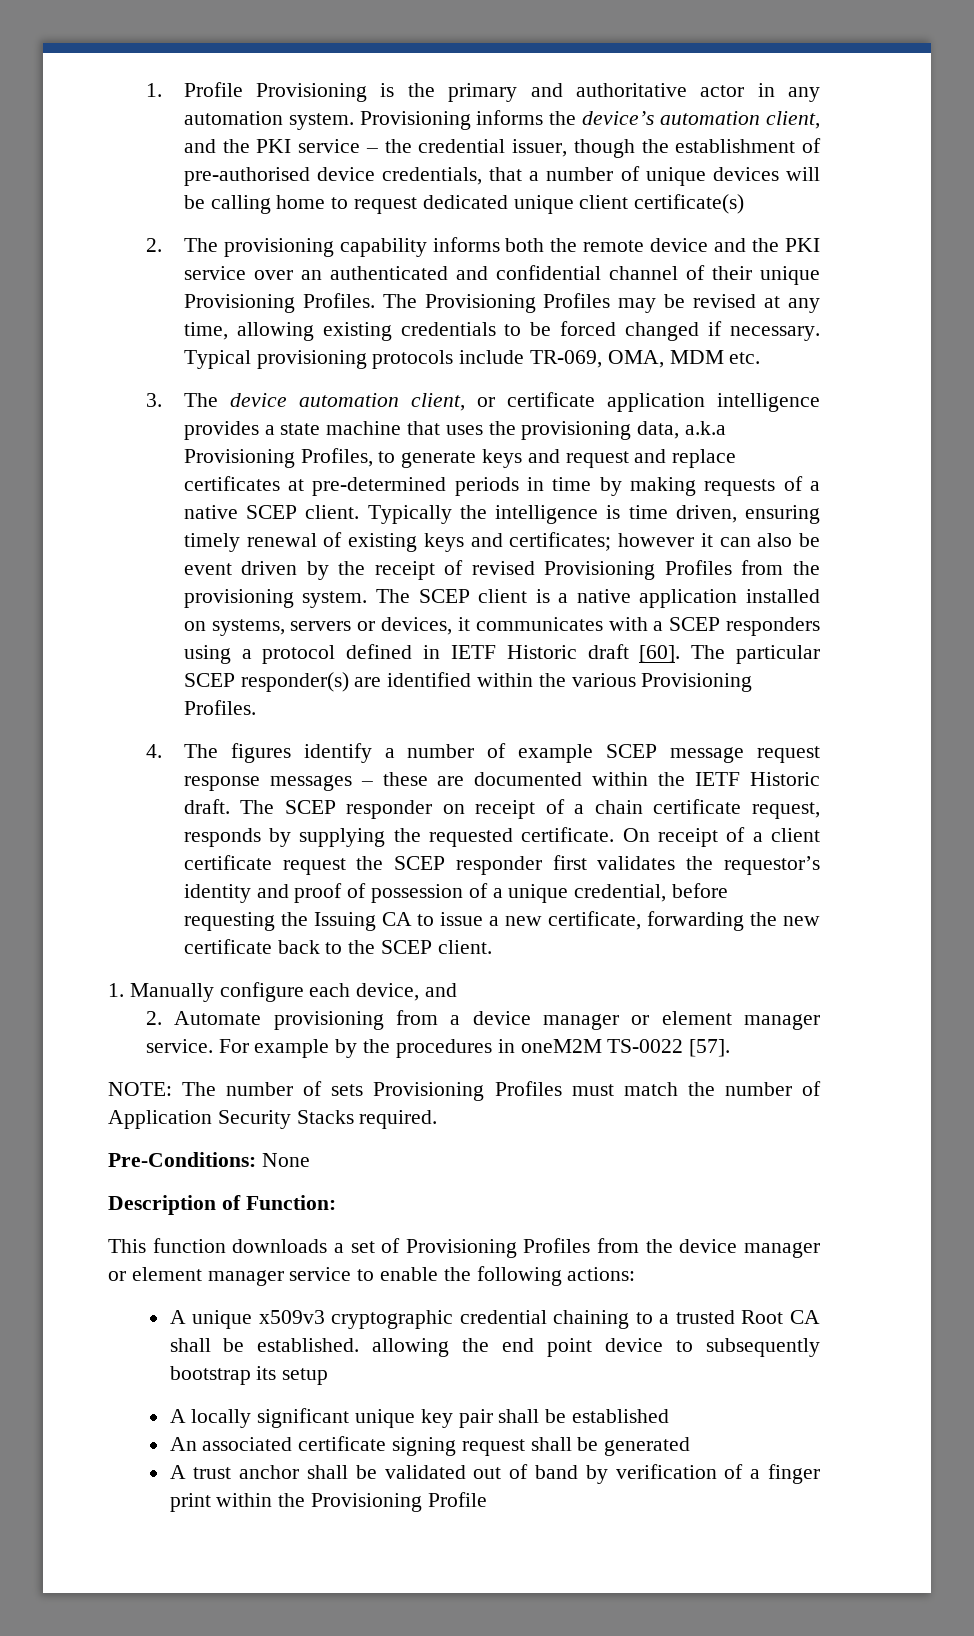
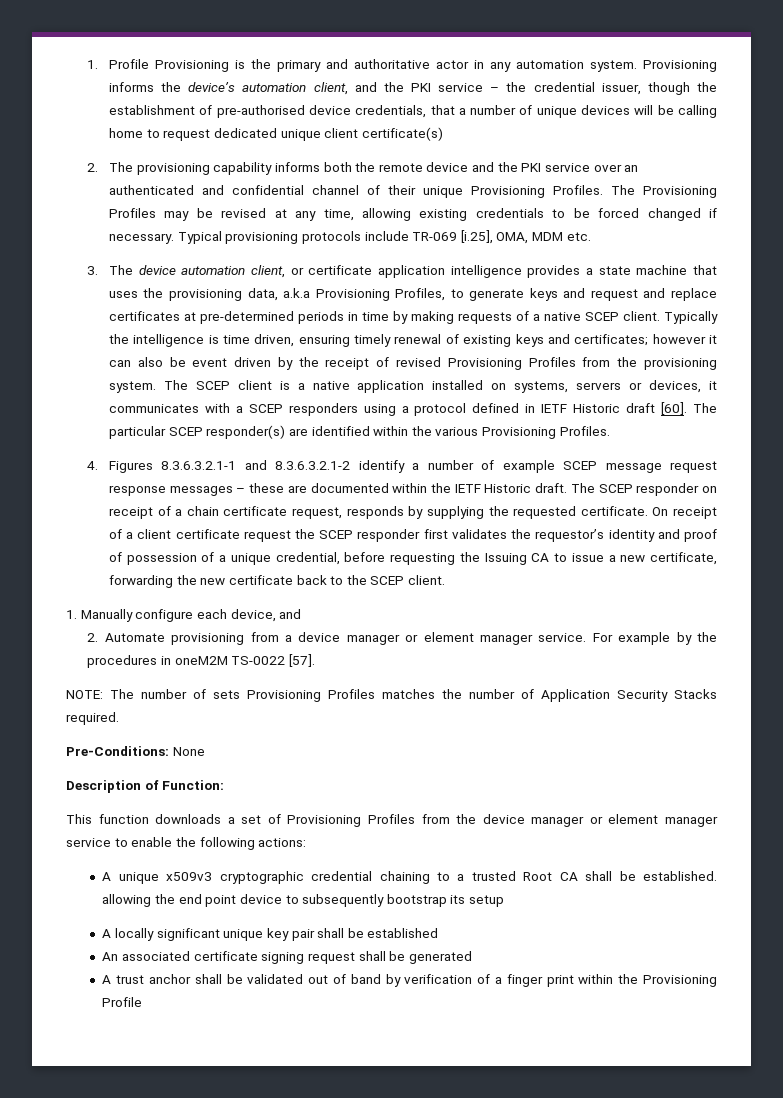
[529,350,602,368] TR-069, -> [412,230,493,244] TR-069 [i.25],
[183,743,291,763] The figures -> [108,460,351,473] Figures 8.3.6.3.2.1-1 and 8.3.6.3.2.1-2
[571,1082,678,1096] must match -> [382,689,435,699] matches

